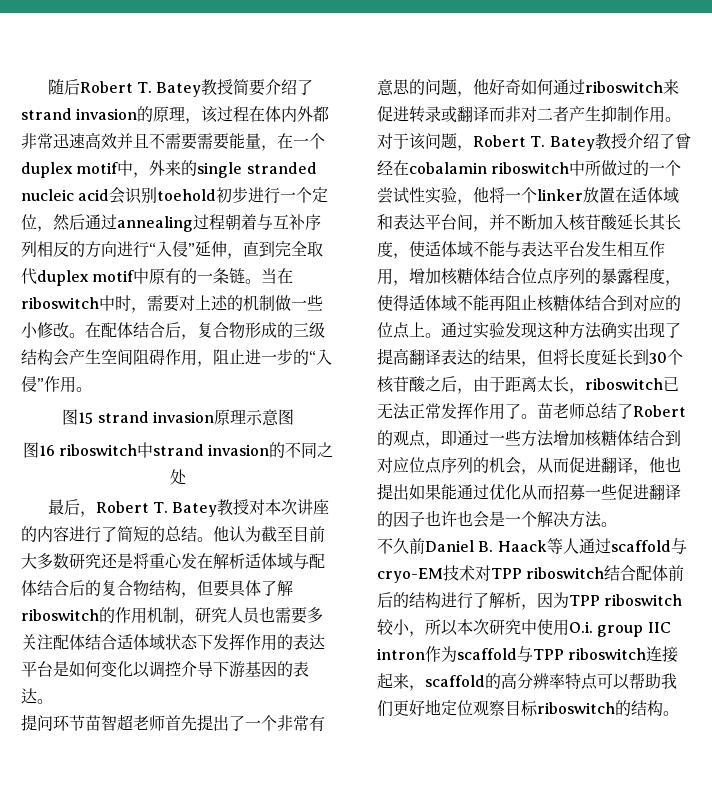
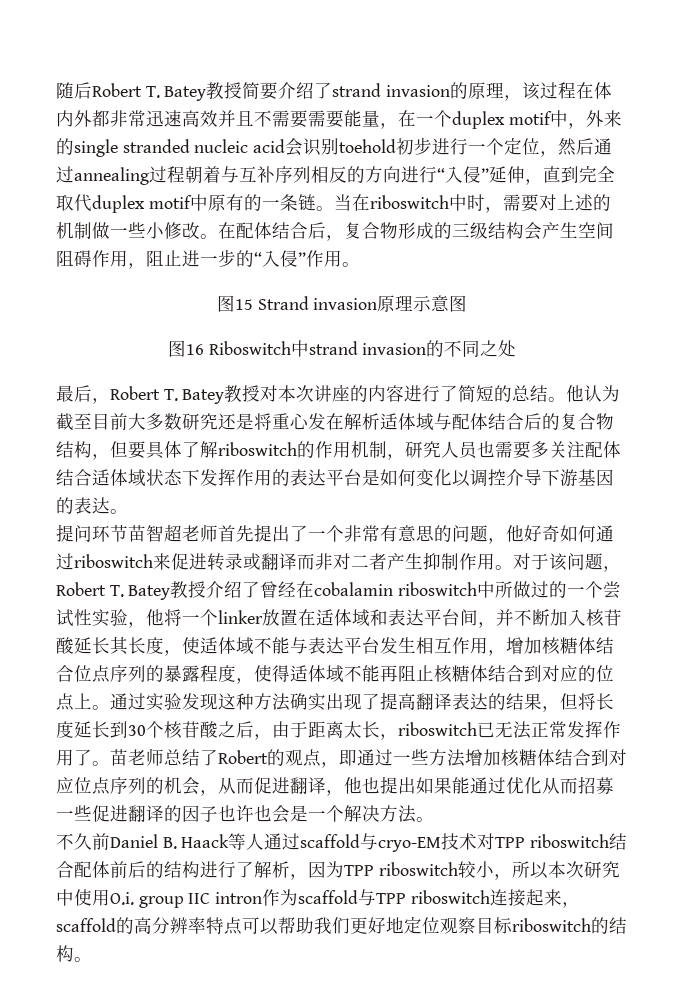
[97,411,149,423] strand -> [257,296,309,310] Strand
[59,444,137,456] riboswitch -> [208,341,291,355] Riboswitch

